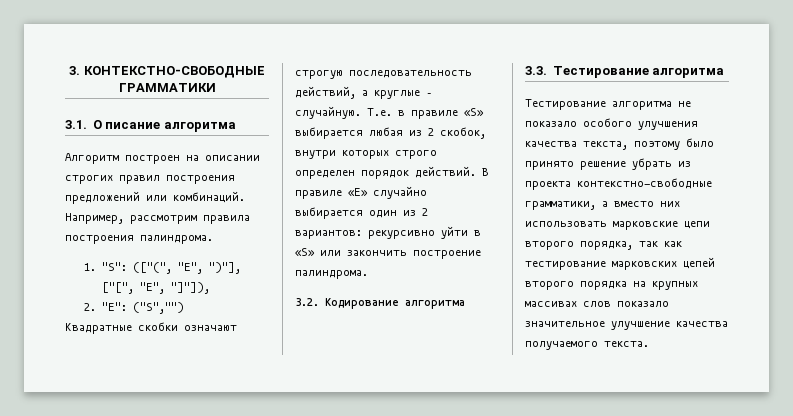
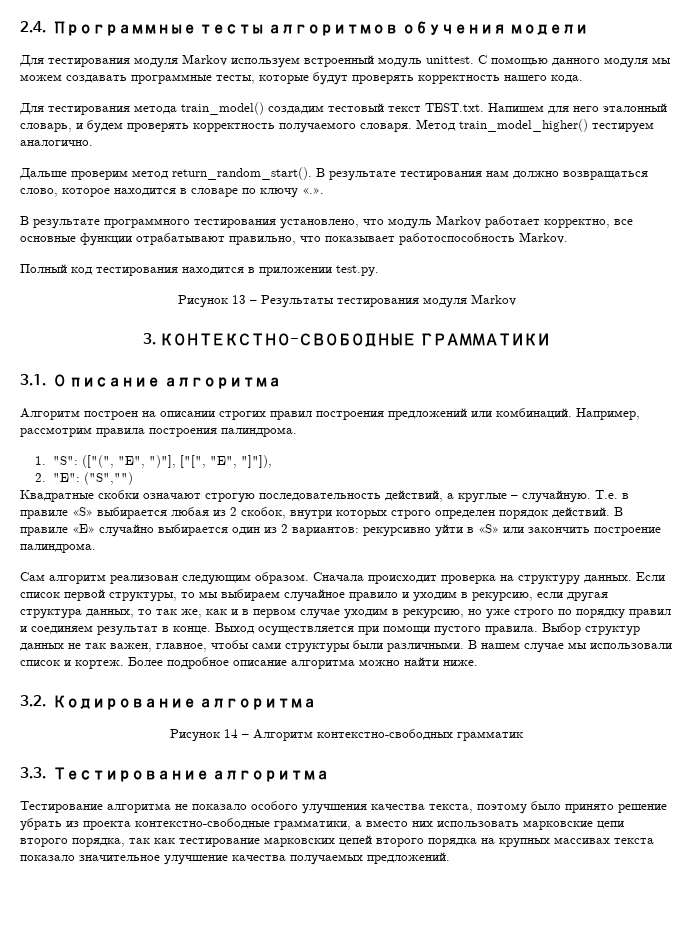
(69, 70) none -> [20,21,589,36] [19,54,671,68] [20,72,583,85] [19,102,667,115] [20,119,654,133] [20,140,93,146] [19,167,648,181] [20,187,324,198] [20,215,633,229] [20,232,568,246] [20,264,379,276] [177,294,516,308] 2.4. Программные тесты алгоритмов обучения модели // Для тестирования модуля Markov используем встроенный модуль unittest. С помощью данного модуля мы можем создавать программные тесты, которые будут проверять корректность нашего кода. // Для тестирования метода train_model() создадим тестовый текст TEST.txt. Напишем для него эталонный словарь, и будем проверять корректность получаемого словаря. Метод train_model_higher() тестируем аналогично. // Дальше проверим метод return_random_start(). В результате тестирования нам должно возвращаться слово, которое находится в словаре по ключу «.». // В результате программного тестирования установлено, что модуль Markov работает корректно, все основные функции отрабатывают правильно, что показывает работоспособность Markov. // Полный код тестирования находится в приложении test.py. // Рисунок 13 – Результаты тестирования модуля Markov //
[295,298,465,309] 3.2. Кодирование алгоритма -> [20,572,665,585] [20,589,608,602] [20,608,671,619] [20,623,640,636] [20,640,672,653] [20,657,478,669] [20,695,317,710] [170,729,523,742] Сам алгоритм реализован следующим образом. Сначала происходит проверка на структуру данных. Если список первой структуры, то мы выбираем случайное правило и уходим в рекурсию, если другая структура данных, то так же, как и в первом случае уходим в рекурсию, но уже строго по порядку правил и соединяем результат в конце. Выход осуществляется при помощи пустого правила. Выбор структур данных не так важен, главное, чтобы сами структуры были различными. В нашем случае мы использовали список и кортеж. Более подробное описание алгоритма можно найти ниже. // 3.2. Кодирование алгоритма // Рисунок 14 – Алгоритм контекстно-свободных грамматик
[583,301,611,308] слов -> [614,838,654,844] текста
[525,341,649,350] получаемого текста. -> [290,852,450,865] получаемых предложений.

